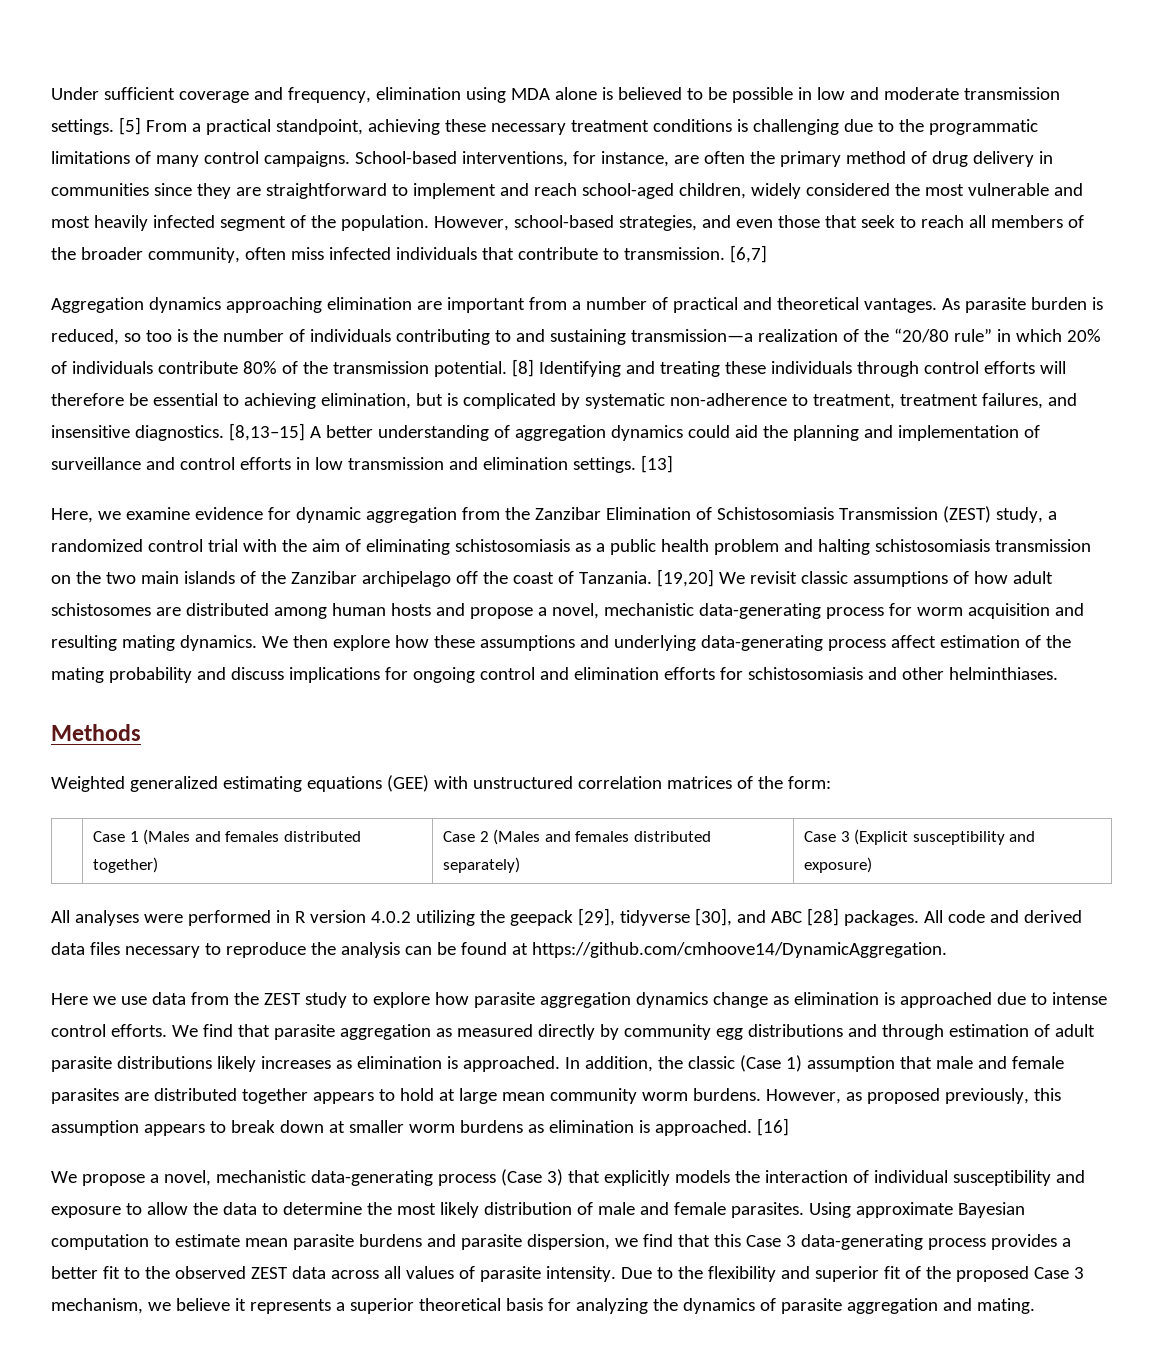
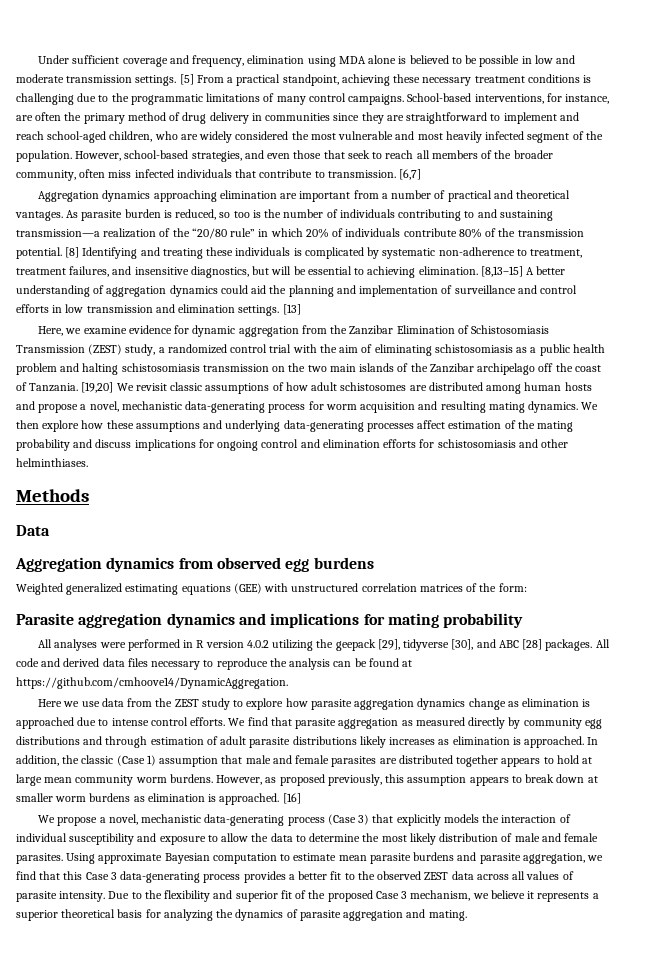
(746, 191) none -> [154,131,198,140] who are
[856,361,1066,377] [51,393,443,409] through control efforts will therefore be essential to achieving elimination, but -> (291, 251) none
[134,425,224,441] diagnostics. -> [190,266,478,278] diagnostics, but will be essential to achieving elimination.
[827,639,886,651] process -> [366,423,414,432] processes
(141, 732) none -> [16,525,50,536] [15,557,374,572] // Data // Aggregation dynamics from observed egg burdens
[93,829,361,845] [93,857,159,873] [443,829,711,845] [443,857,521,873] [804,829,1036,845] [804,857,873,873] // | Case 1 (Males and females distributed together) | Case 2 (Males and females distributed separately) | Case 3 (Explicit susceptibility and exposure) -> [16,613,524,628] // Parasite aggregation dynamics and implications for mating probability
[526,1234,610,1250] dispersion, -> [522,853,585,864] aggregation,

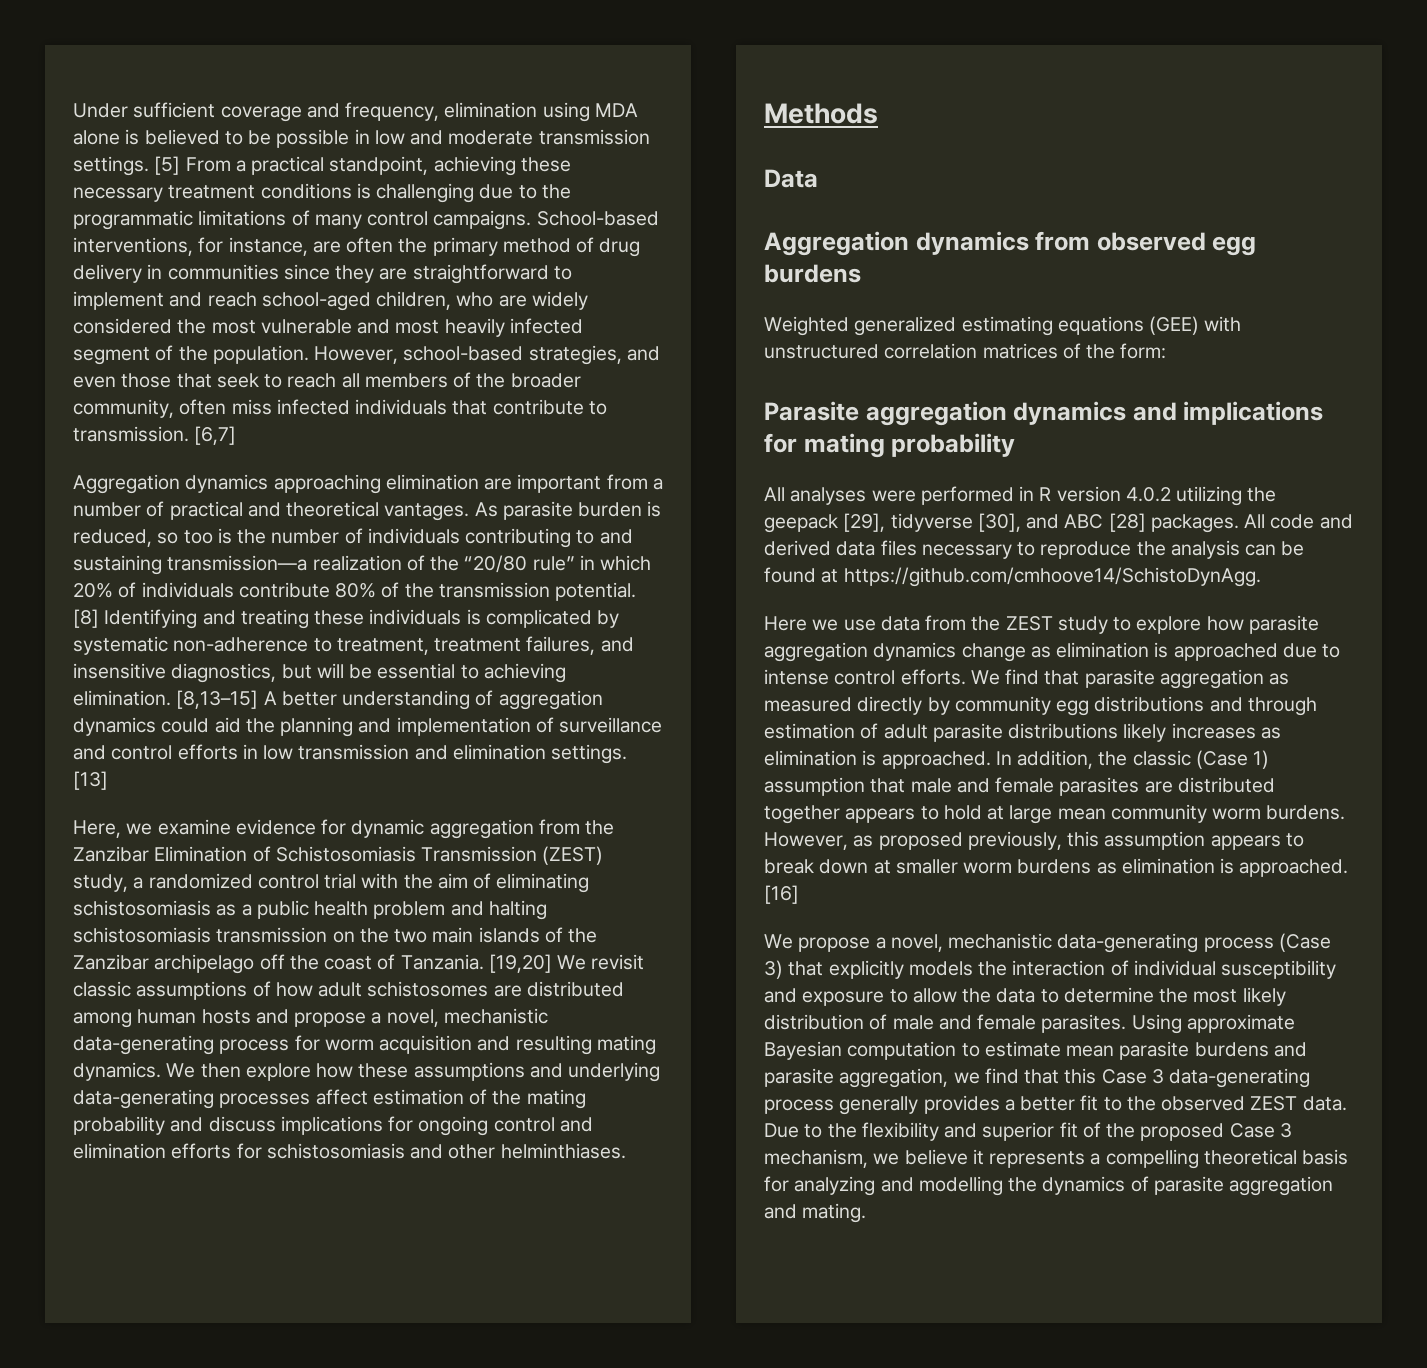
[16,677,288,689] https://github.com/cmhoove14/DynamicAggregation. -> [843,567,1261,587] https://github.com/cmhoove14/SchistoDynAgg.
(241, 878) none -> [839,1096,919,1115] generally
[451,871,574,880] [16,891,106,902] data across all values of parasite intensity. -> [1302,1096,1347,1111] data.
[16,910,58,921] superior -> [1105,1149,1199,1169] compelling
(213, 915) none -> [880,1176,1003,1196] and modelling

